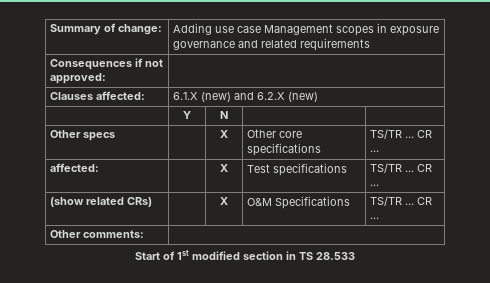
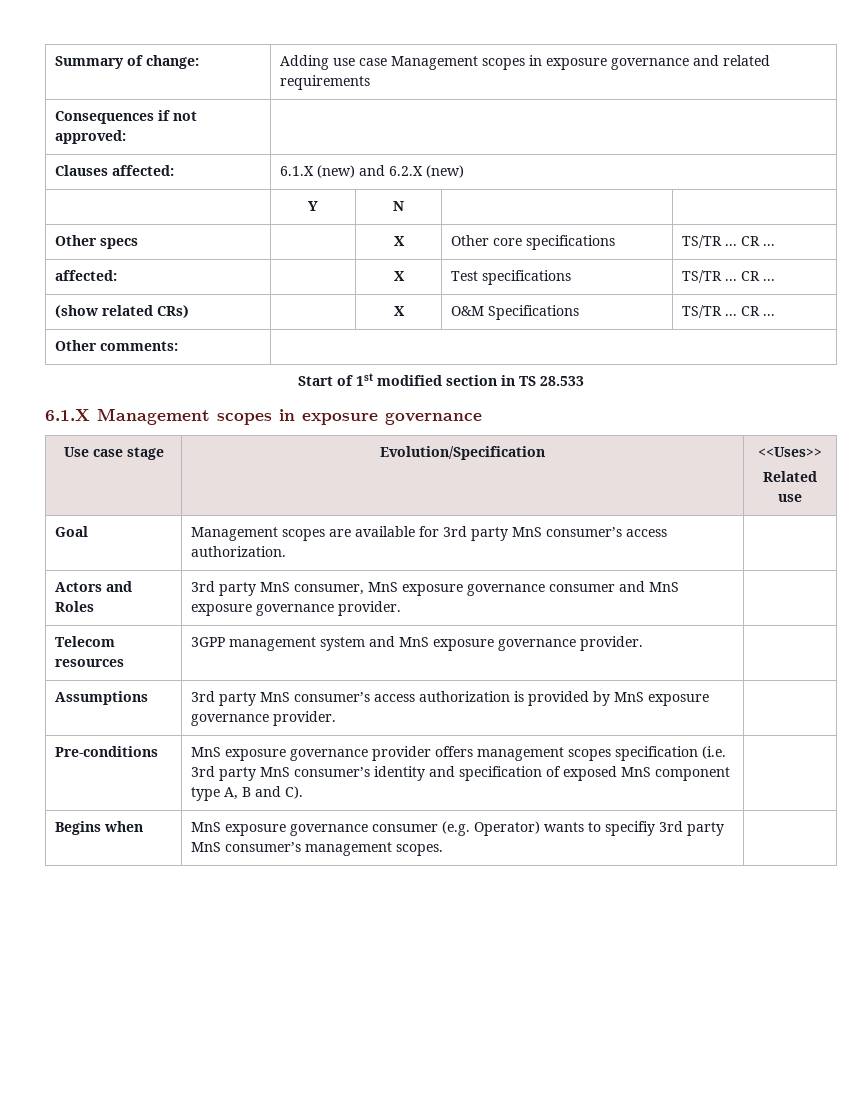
(355, 256) none -> [45,408,482,425] [63,447,164,460] [380,446,545,460] [758,447,822,457] [763,471,817,482] [778,494,802,502] [55,526,89,537] [191,526,668,541] [191,546,287,557] [55,581,133,592] [55,601,95,612] [191,581,680,596] [191,601,402,616] [55,636,116,647] [55,659,125,667] [191,636,644,651] [55,691,149,705] [191,691,710,706] [191,711,337,726] [55,746,159,757] [191,746,727,761] [191,766,731,781] [191,786,304,801] [55,821,144,835] [191,821,725,836] [191,842,444,856] // 6.1.X Management scopes in exposure governance // Use case stage | Evolution/Specification | <<Uses>> // Related use // Goal | Management scopes are available for 3rd party MnS consumer’s access authorization. | // Actors and Roles | 3rd party MnS consumer, MnS exposure governance consumer and MnS exposure governance provider. | // Telecom resources | 3GPP management system and MnS exposure governance provider. | // Assumptions | 3rd party MnS consumer’s access authorization is provided by MnS exposure governance provider. | // Pre-conditions | MnS exposure governance provider offers management scopes specification (i.e. 3rd party MnS consumer’s identity and specification of exposed MnS component type A, B and C). | // Begins when | MnS exposure governance consumer (e.g. Operator) wants to specifiy 3rd party MnS consumer’s management scopes. |

